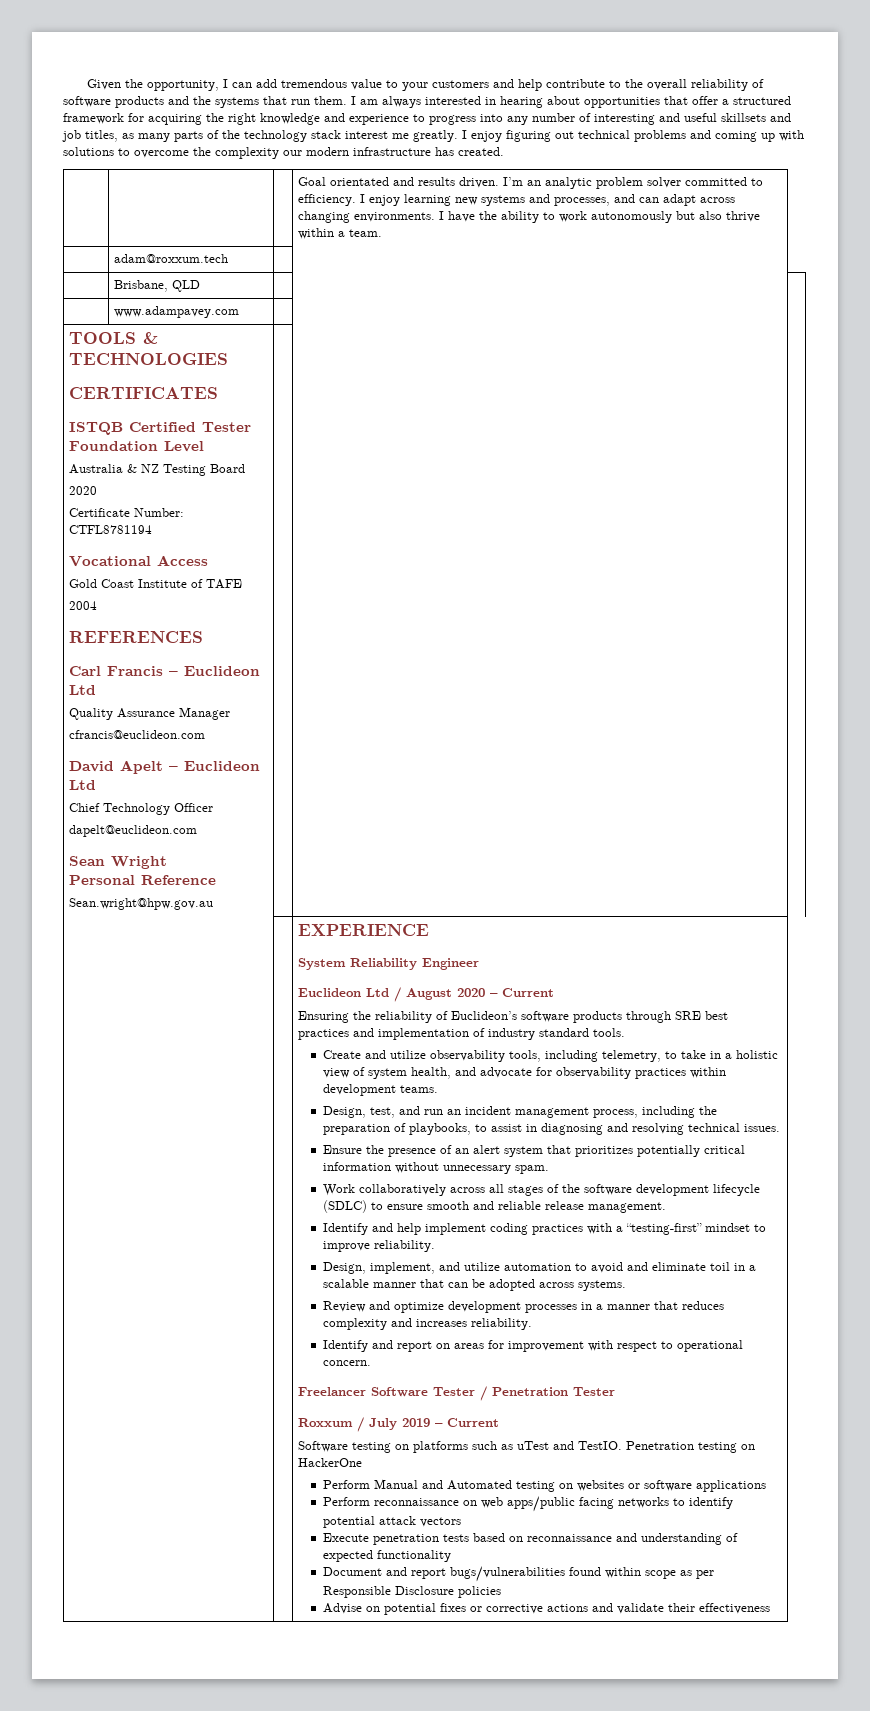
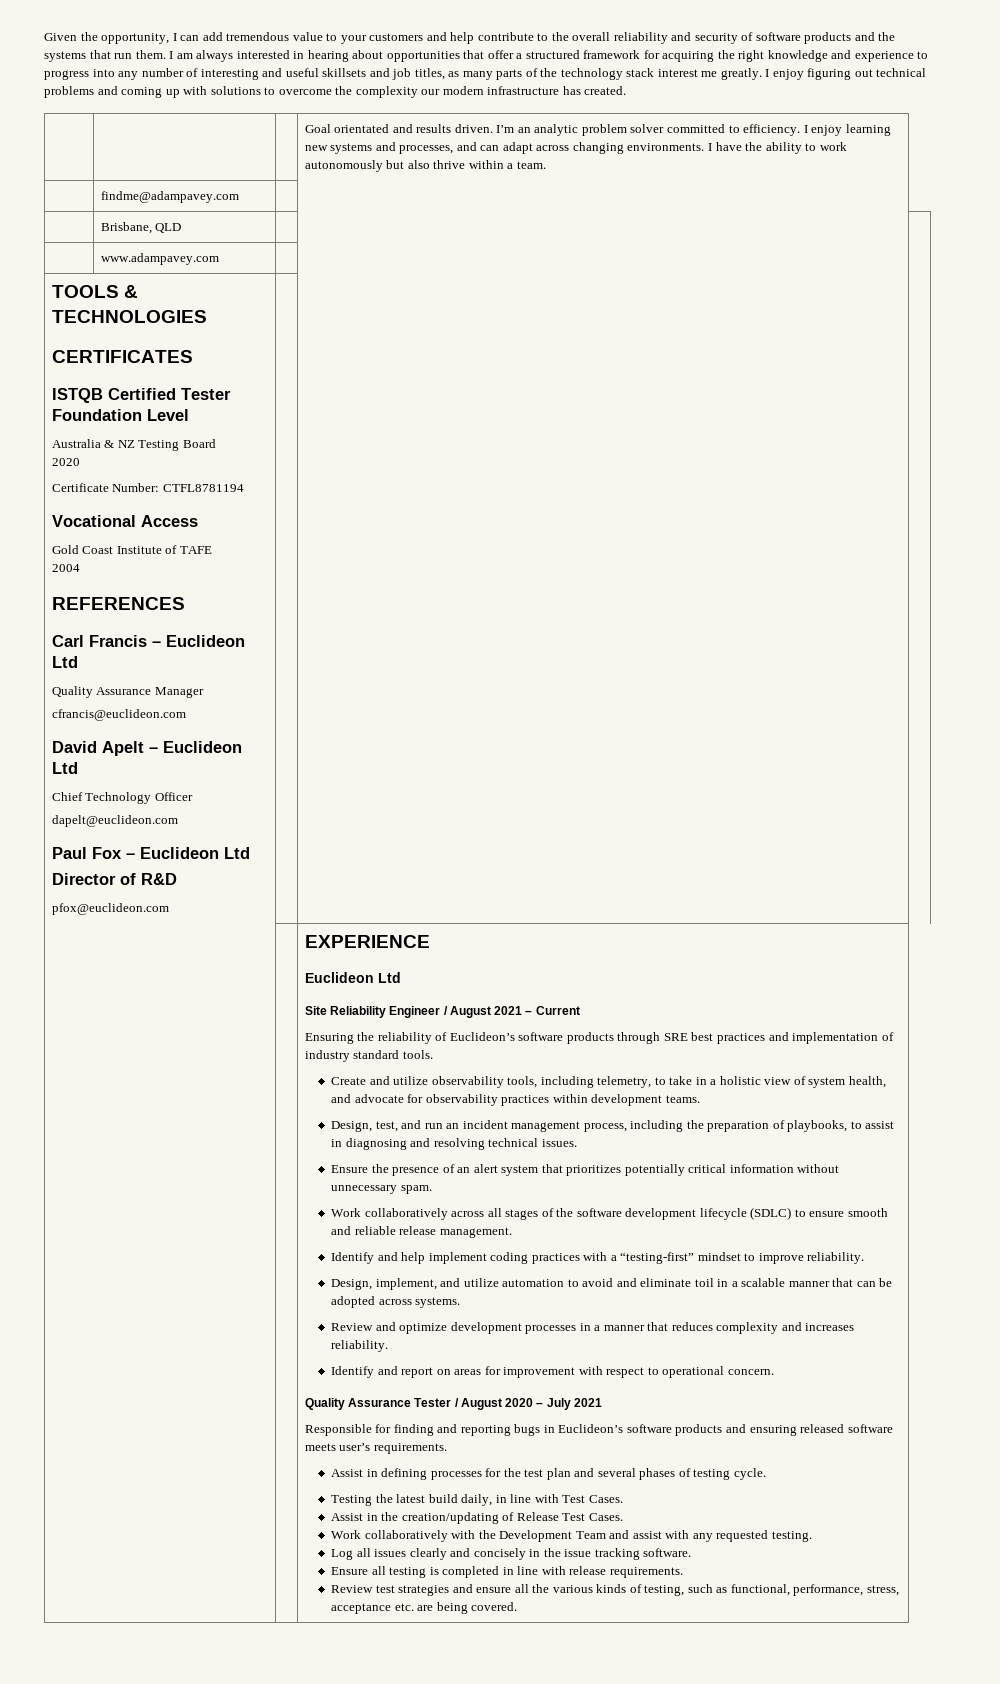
(748, 85) none -> [671,32,738,44] and security
[114,254,229,263] adam@roxxum.tech -> [100,191,239,203] findme@adampavey.com
[69,856,168,869] [69,875,217,885] [69,898,214,910] [298,924,430,936] [298,958,347,970] Sean Wright // Personal Reference // Sean.wright@hpw.gov.au | | | // | | EXPERIENCE // System -> [51,847,250,859] [51,873,177,885] [51,903,169,915] [304,935,430,948] [304,972,401,983] [304,1006,327,1015] Paul Fox – Euclideon Ltd // Director of R&D // pfox@euclideon.com | | | // | | EXPERIENCE // Euclideon Ltd // Site
[298,987,486,1002] // Euclideon Ltd / August 2020 -> [443,1006,523,1018] / August 2021
[298,1386,616,1401] [298,1417,500,1432] [298,1441,756,1453] [298,1458,363,1467] [322,1479,766,1492] [322,1496,733,1512] [322,1516,461,1528] [322,1533,738,1545] [322,1550,451,1562] [322,1566,714,1582] [322,1586,501,1598] [322,1603,770,1615] Freelancer Software Tester / Penetration Tester // Roxxum / July 2019 – Current // Software testing on platforms such as uTest and TestIO. Penetration testing on HackerOne // Perform Manual and Automated testing on websites or software applications // Perform reconnaissance on web apps/public facing networks to identify potential attack vectors // Execute penetration tests based on reconnaissance and understanding of expected functionality // Document and report bugs/vulnerabilities found within scope as per Responsible Disclosure policies // Advise on potential fixes or corrective actions and validate their effectiveness -> [304,1398,602,1410] [304,1424,893,1436] [304,1443,447,1454] [331,1468,766,1480] [331,1494,623,1506] [331,1512,623,1524] [331,1530,812,1542] [331,1548,692,1560] [331,1566,683,1578] [331,1584,899,1596] [331,1602,518,1614] Quality Assurance Tester / August 2020 – July 2021 // Responsible for finding and reporting bugs in Euclideon’s software products and ensuring released software meets user’s requirements. // Assist in defining processes for the test plan and several phases of testing cycle. // Testing the latest build daily, in line with Test Cases. // Assist in the creation/updating of Release Test Cases. // Work collaboratively with the Development Team and assist with any requested testing. // Log all issues clearly and concisely in the issue tracking software. // Ensure all testing is completed in line with release requirements. // Review test strategies and ensure all the various kinds of testing, such as functional, performance, stress, acceptance etc. are being covered.

